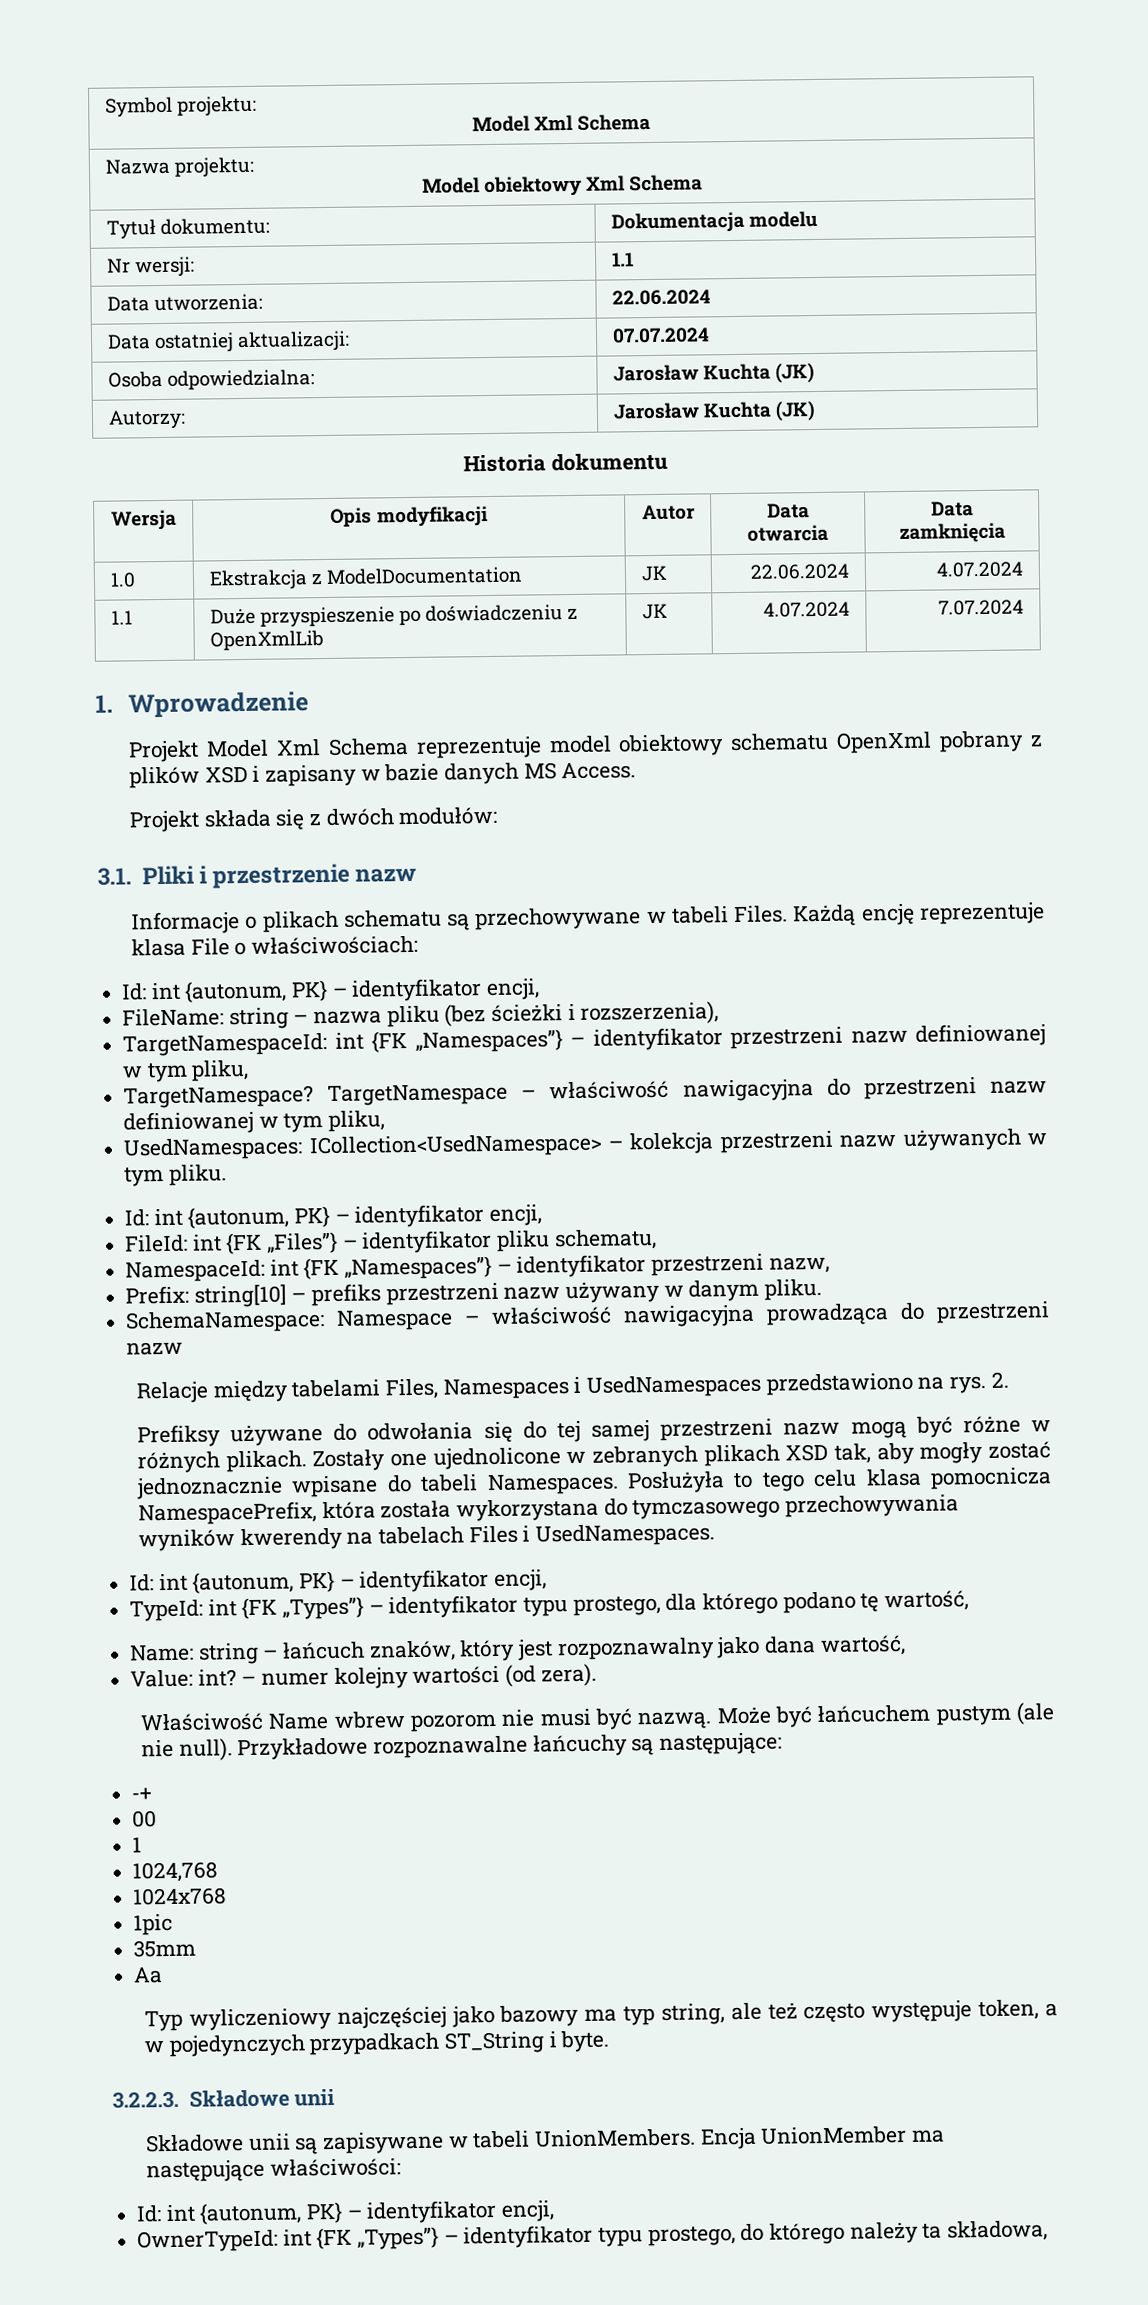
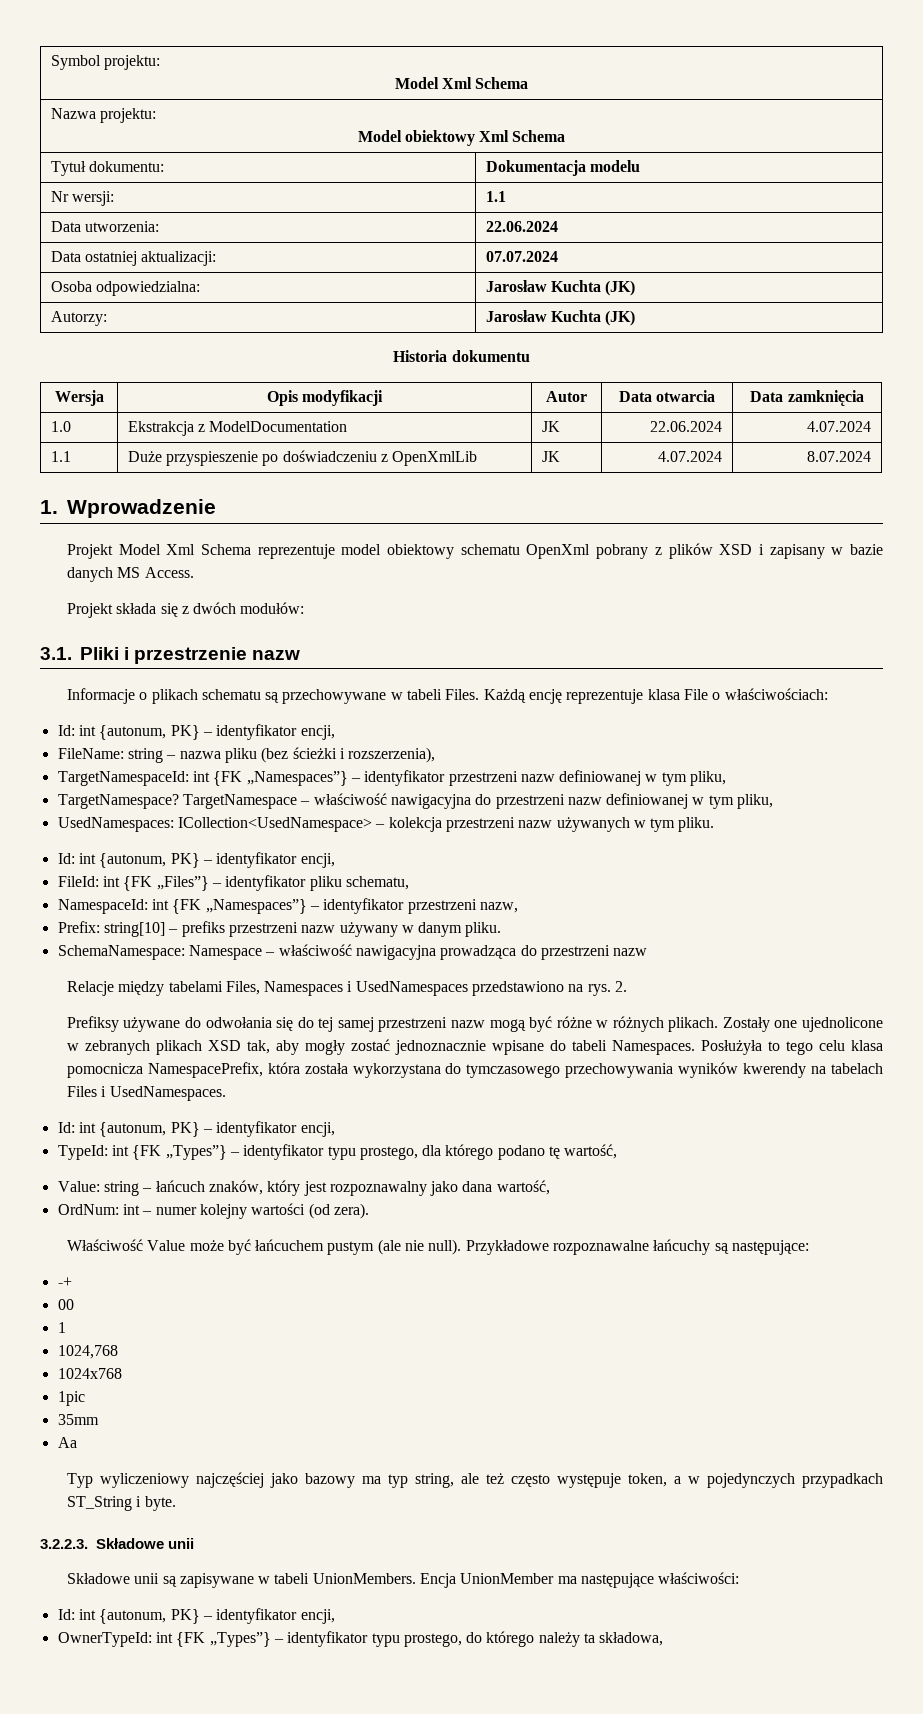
[938,599,1025,616] 7.07.2024 -> [807,451,872,462] 8.07.2024
[129,1644,195,1662] Name: -> [57,1181,100,1192] Value:
[130,1669,237,1688] Value: int? -> [57,1204,140,1215] OrdNum: int
[268,1706,771,1733] Name wbrew pozorom nie musi być nazwą. Może -> [147,1240,224,1251] Value może

